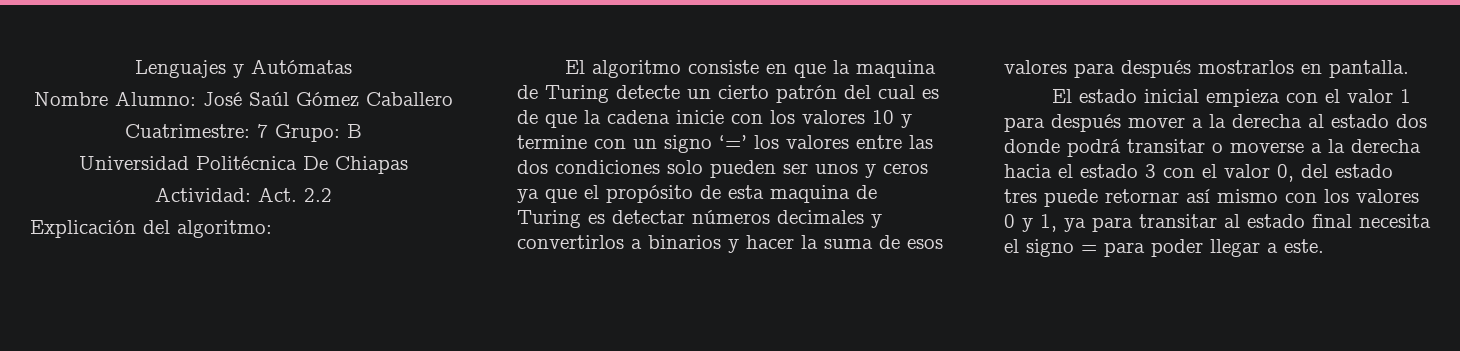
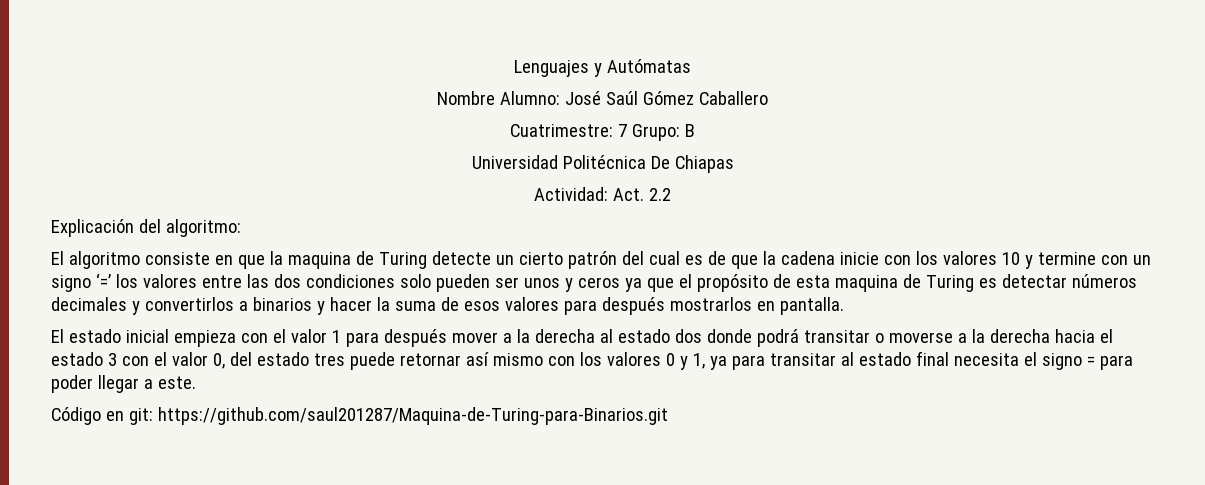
(1324, 246) none -> [51,407,668,425] // Código en git: https://github.com/saul201287/Maquina-de-Turing-para-Binarios.git

